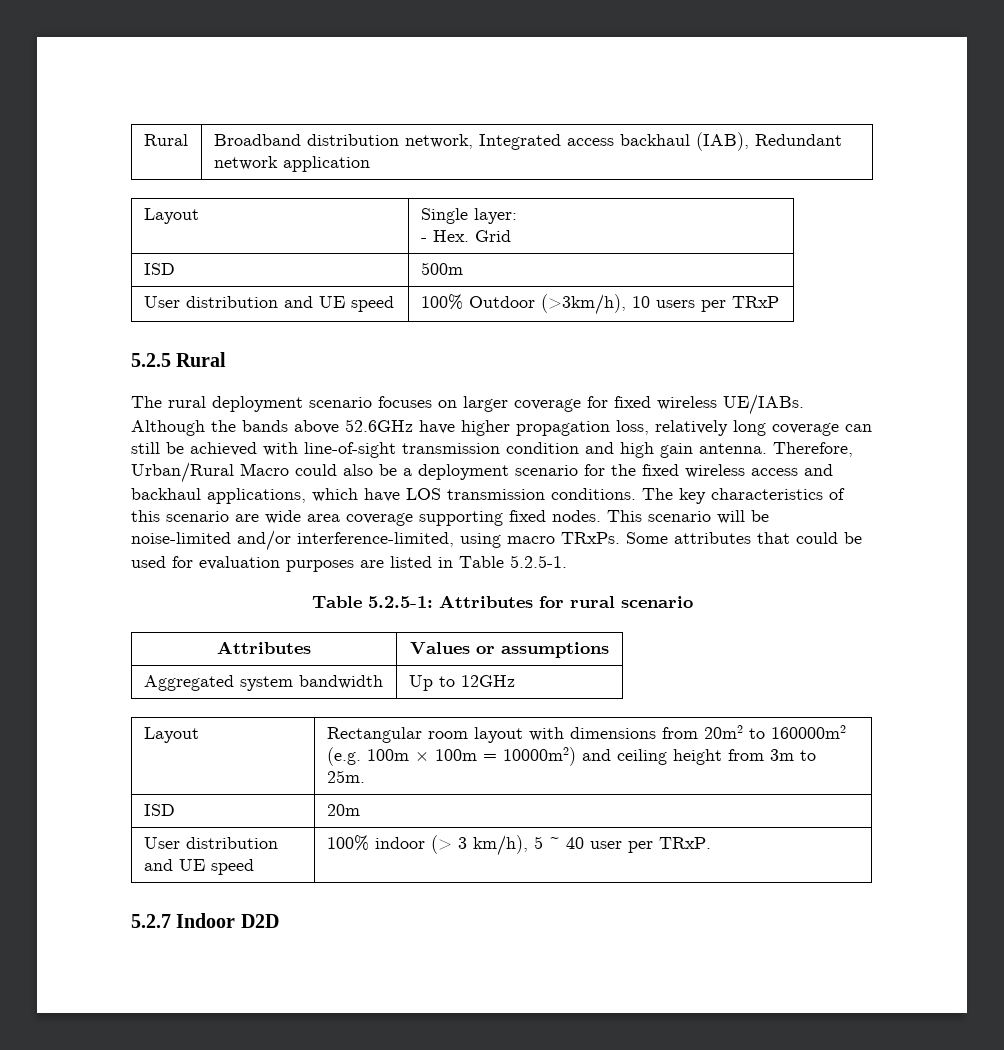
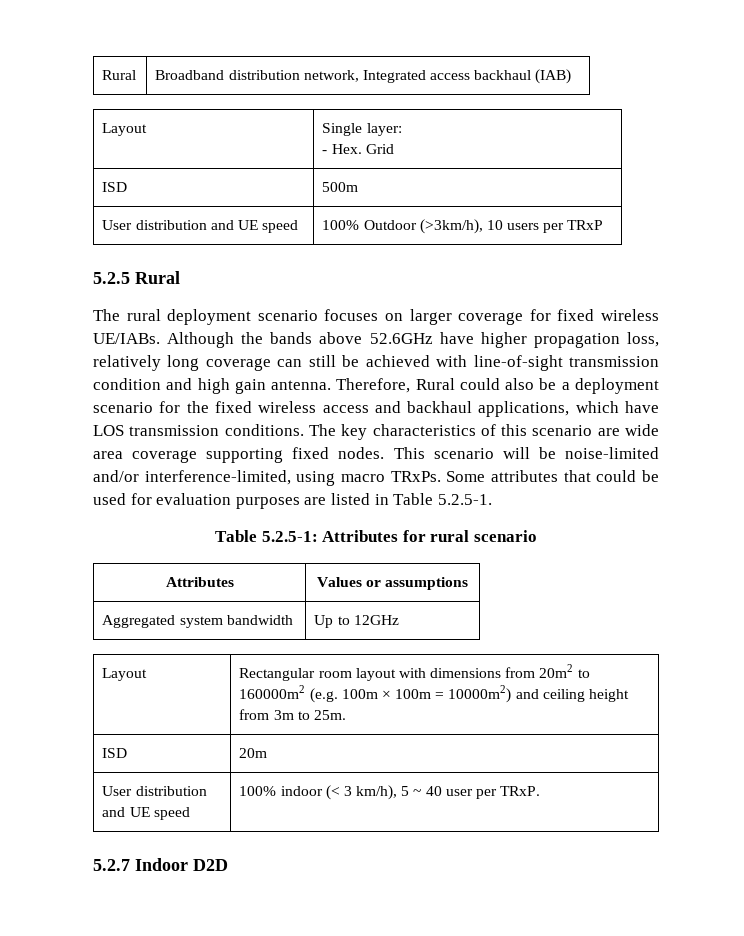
[695,132,842,151] [213,156,370,172] (IAB), Redundant network application -> [535,69,572,84] (IAB)
[131,462,289,483] Urban/Rural Macro -> [415,378,455,390] Rural
[430,835,452,854] (> -> [325,785,340,800] (<

